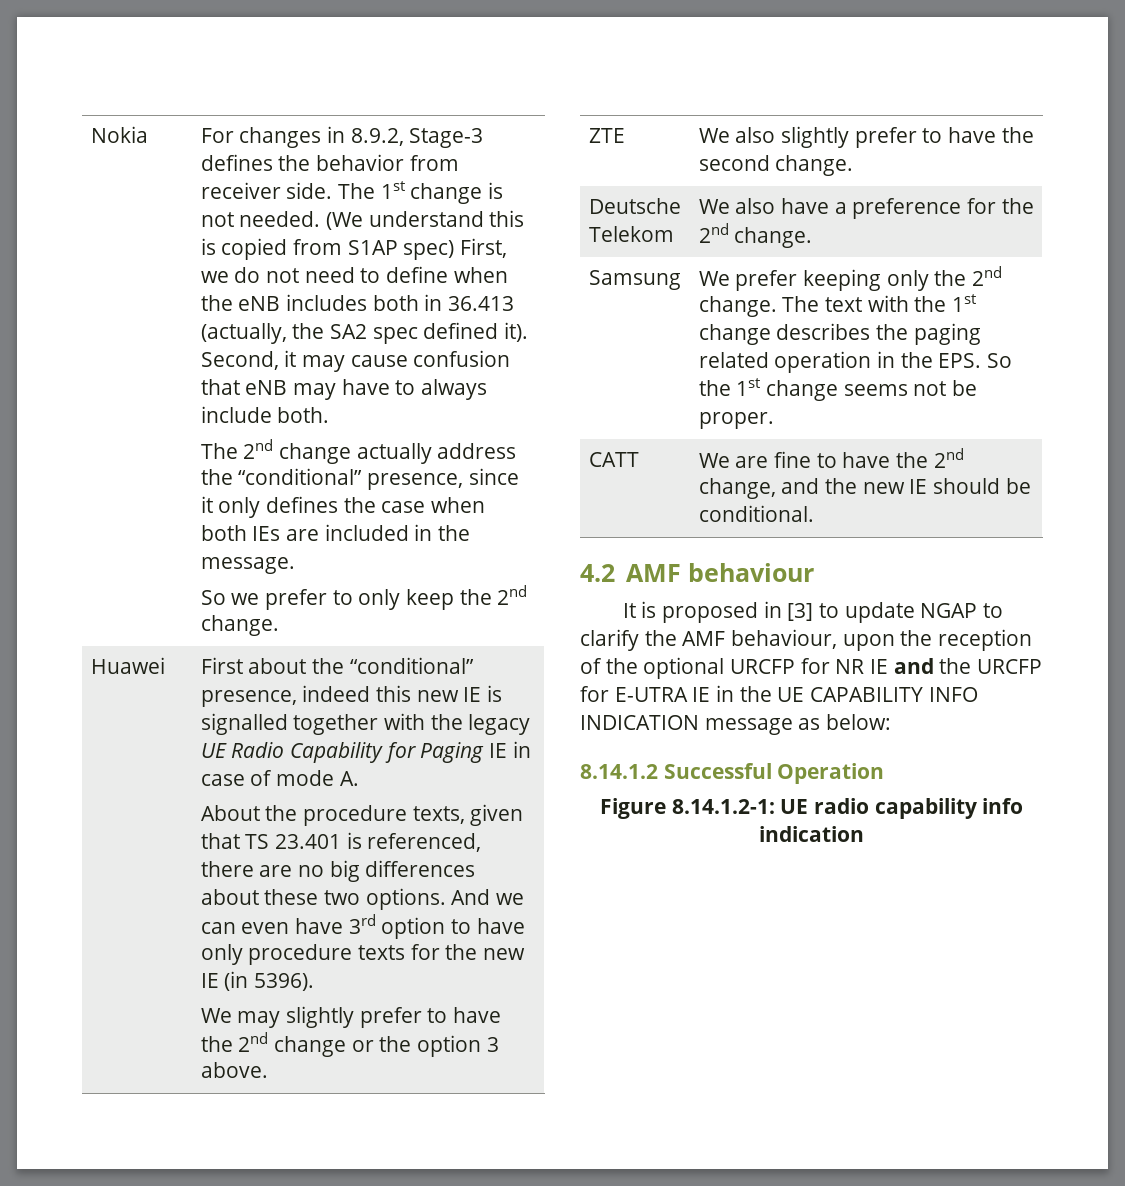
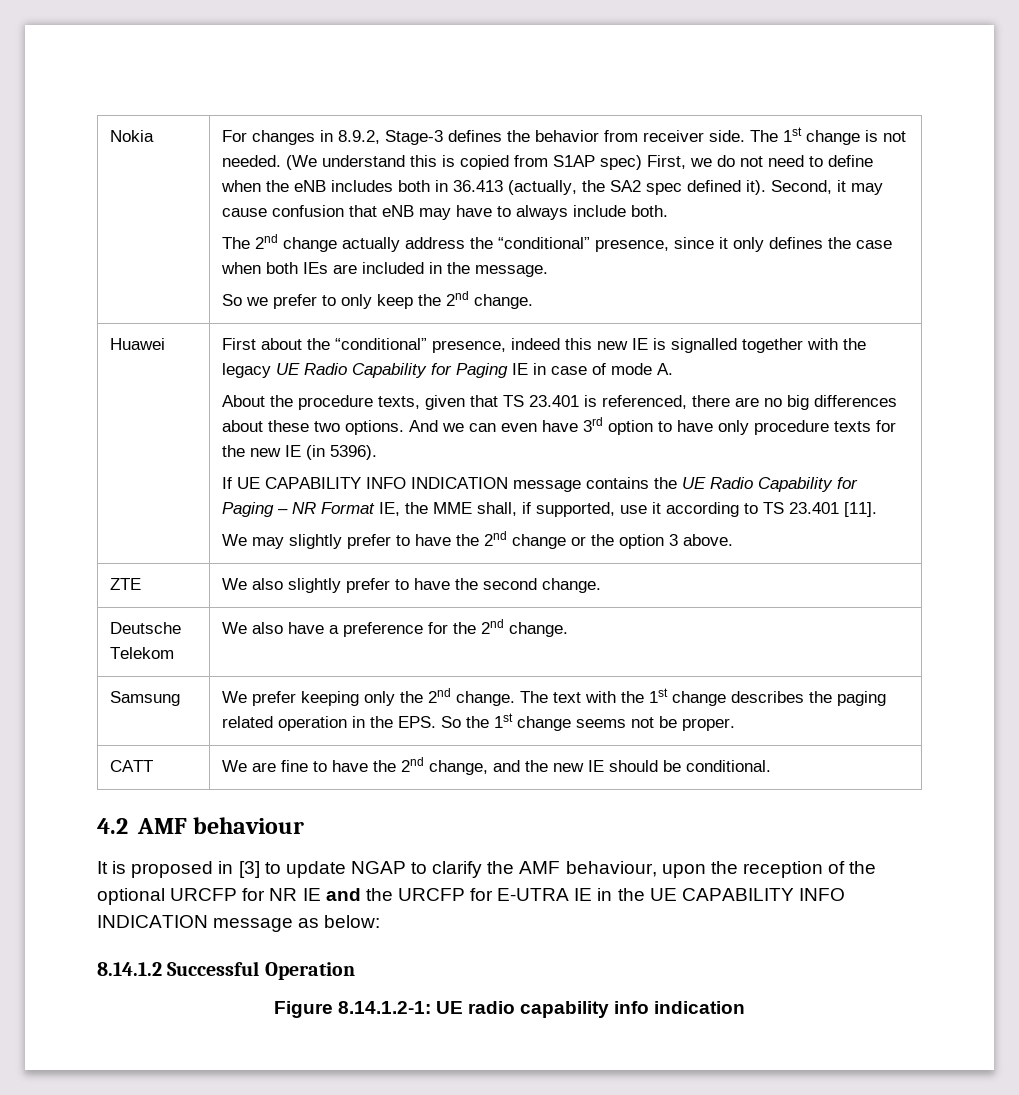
(315, 982) none -> [222,477,859,492] [222,502,878,517] // If UE CAPABILITY INFO INDICATION message contains the UE Radio Capability for Paging – NR Format IE, the MME shall, if supported, use it according to TS 23.401 [11].

